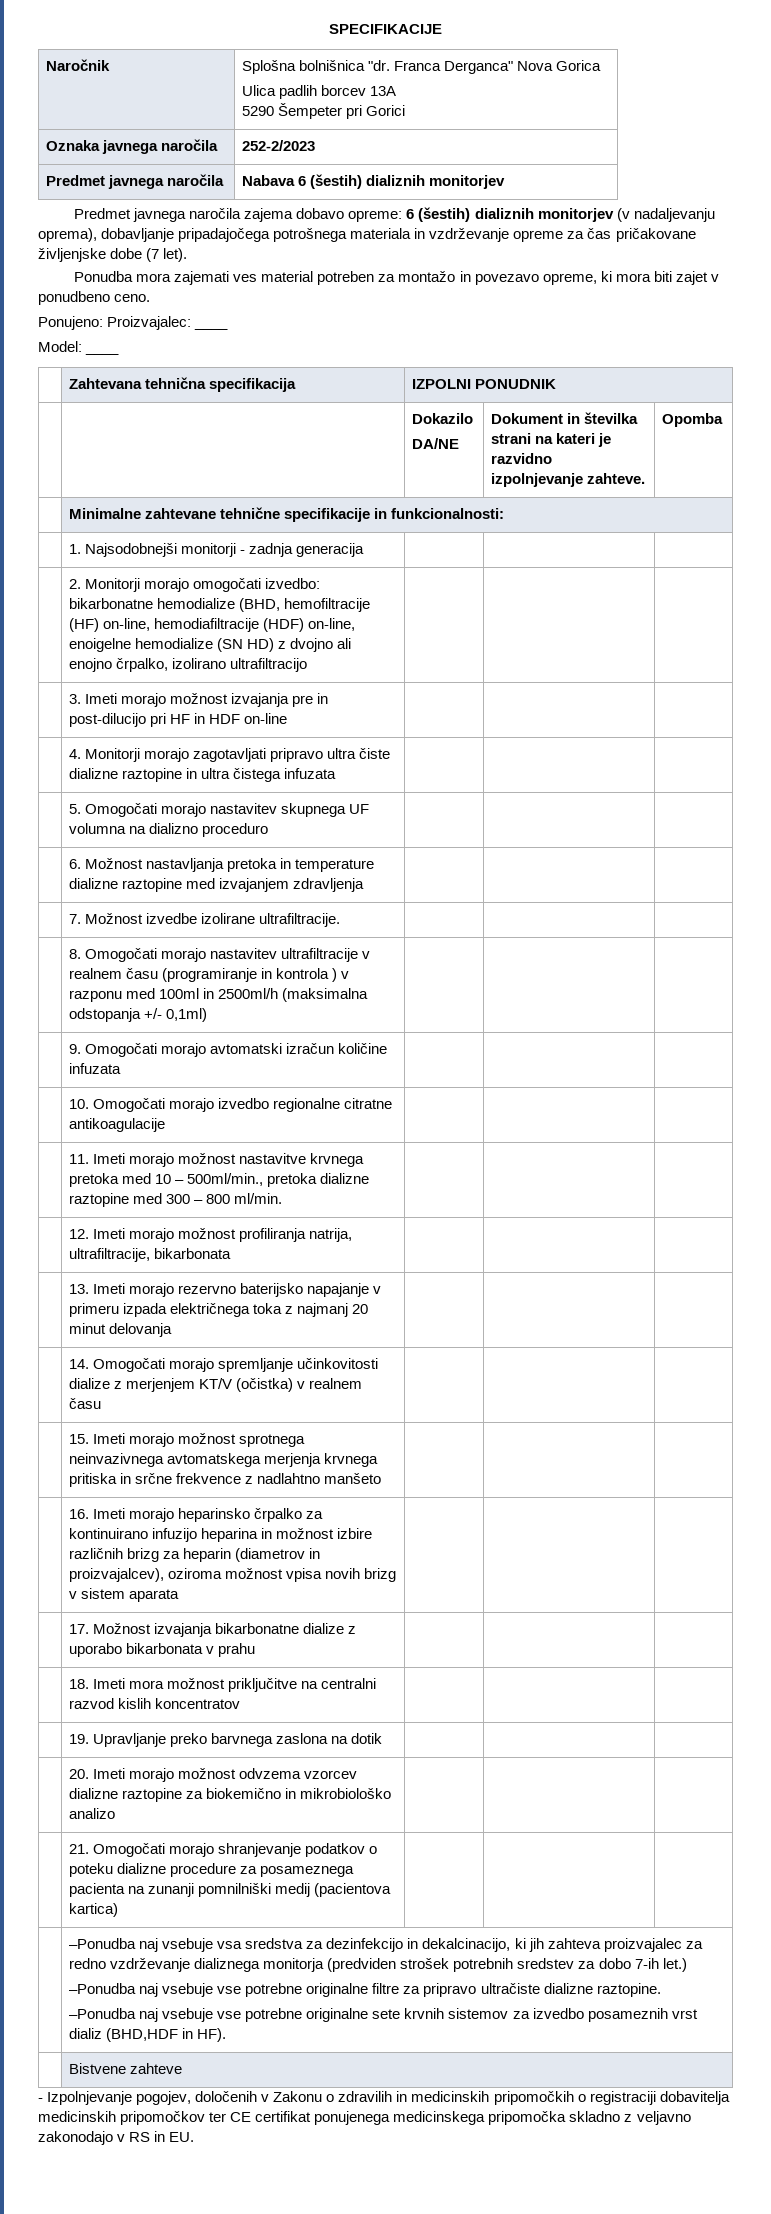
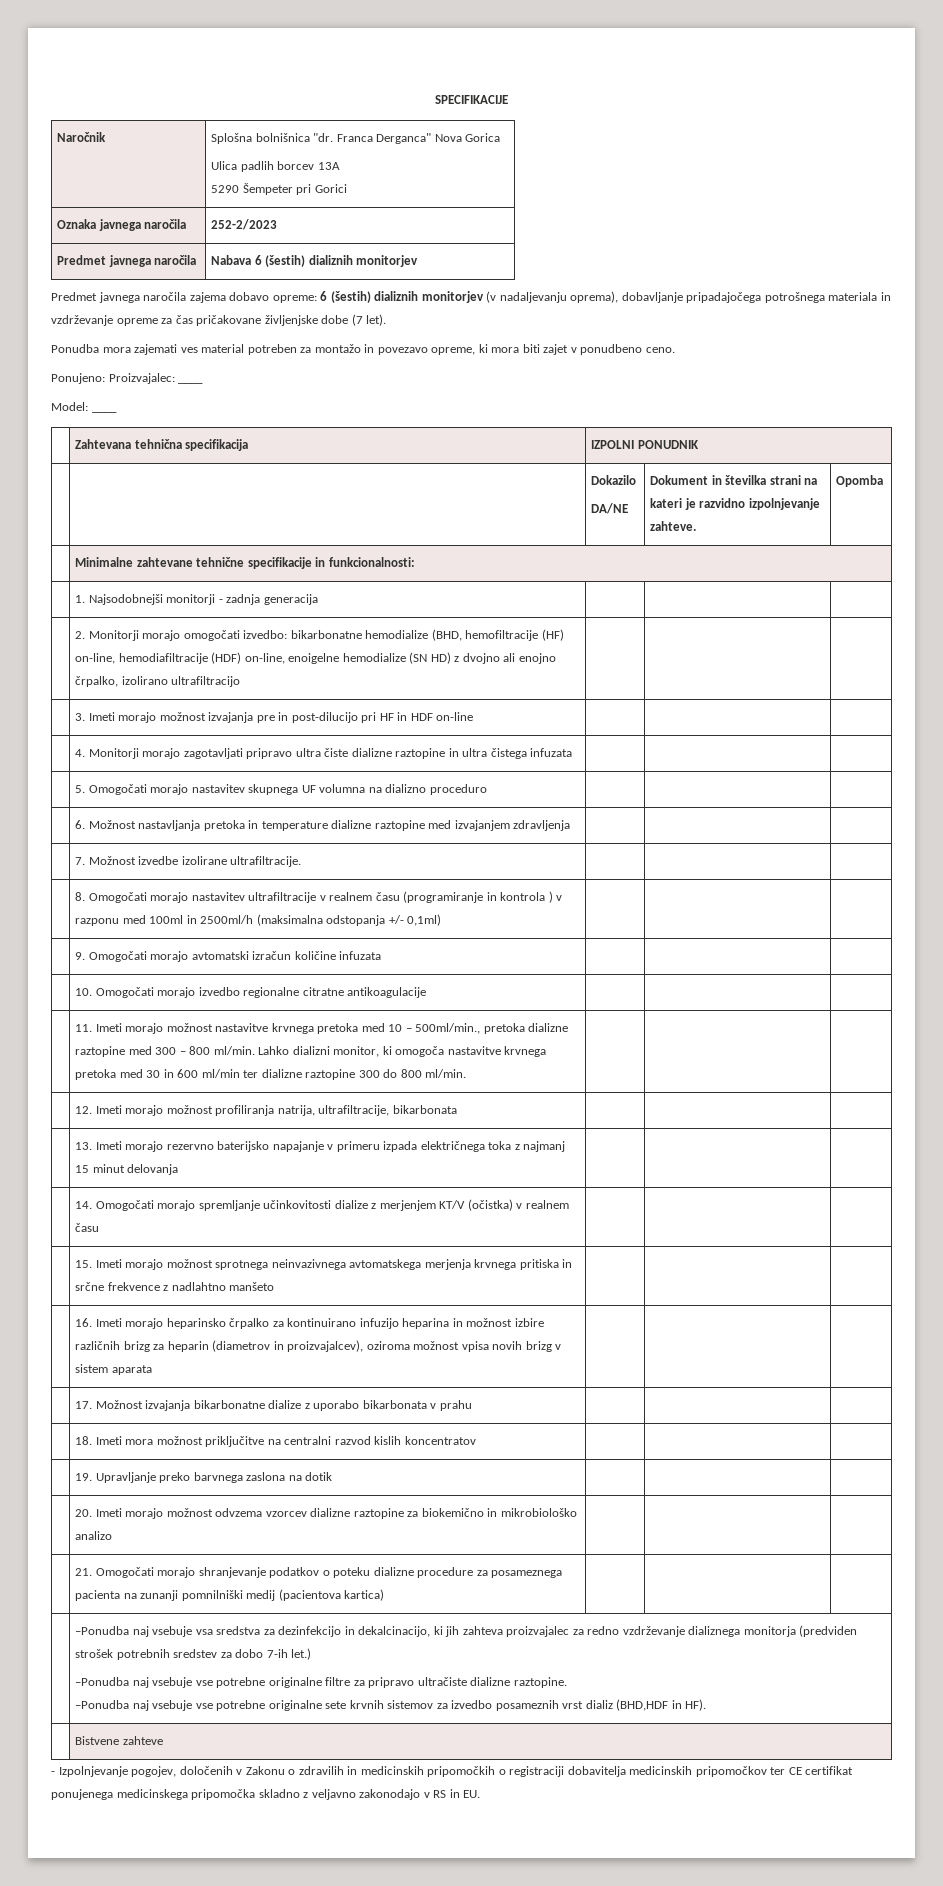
(283, 1198) none -> [258,1046,547,1057] [75,1069,467,1080] Lahko dializni monitor, ki omogoča nastavitve krvnega pretoka med 30 in 600 ml/min ter dializne raztopine 300 do 800 ml/min.
[352,1304,369,1314] 20 -> [75,1165,90,1173] 15

